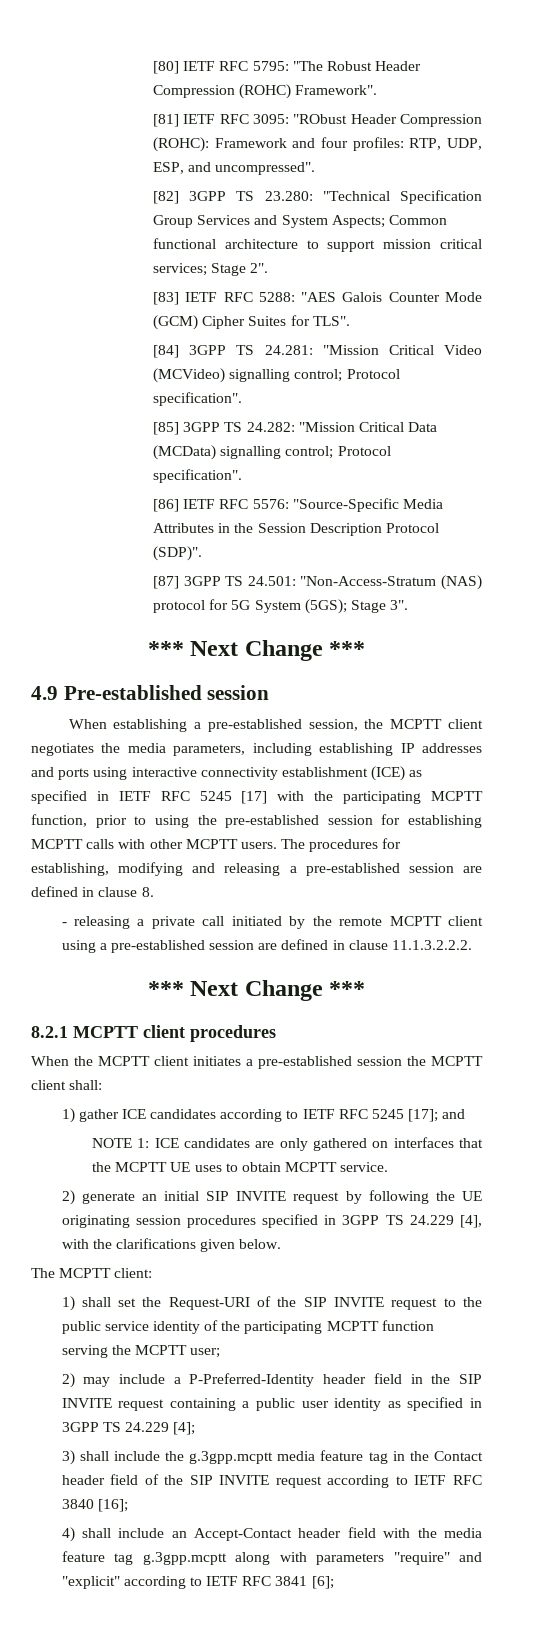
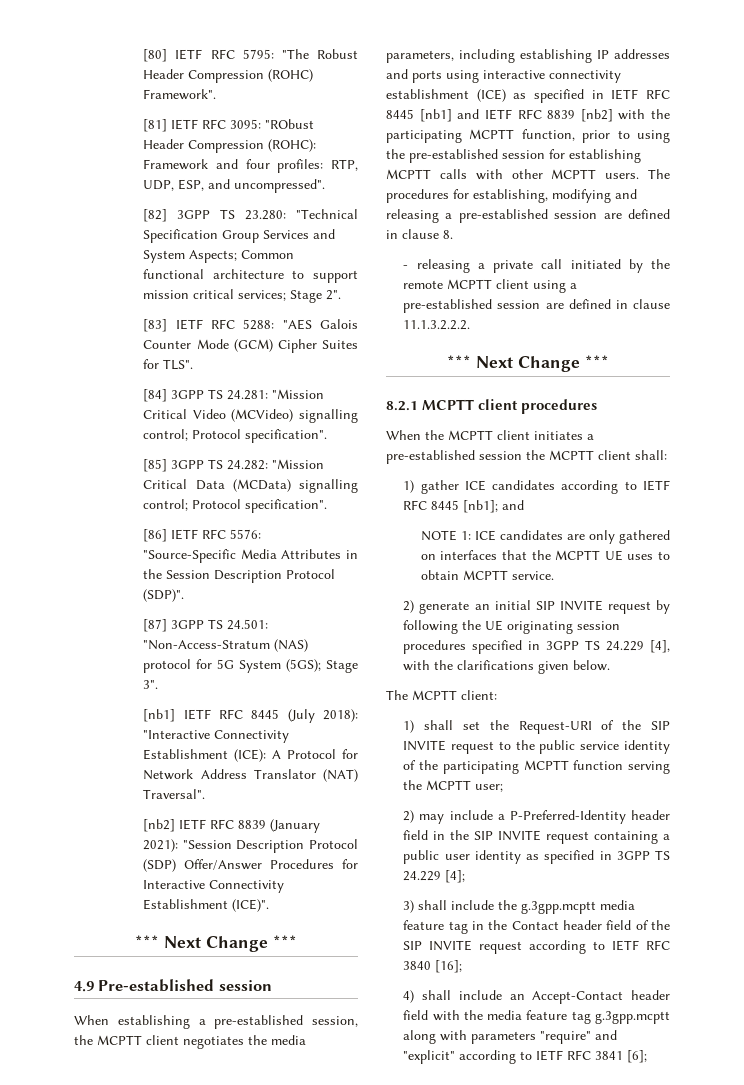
(409, 605) none -> [143,709,358,723] [143,730,290,743] [143,749,358,762] [143,769,358,782] [143,789,206,799] [143,819,321,833] [143,839,358,853] [143,859,358,872] [143,880,285,893] [143,899,270,912] // [nb1] IETF RFC 8445 (July 2018): "Interactive Connectivity Establishment (ICE): A Protocol for Network Address Translator (NAT) Traversal". // [nb2] IETF RFC 8839 (January 2021): "Session Description Protocol (SDP) Offer/Answer Procedures for Interactive Connectivity Establishment (ICE)".
[199,791,268,804] 5245 [17] -> [386,109,613,122] 8445 [nb1] and IETF RFC 8839 [nb2]
[371,1109,439,1122] 5245 [17]; -> [431,500,499,513] 8445 [nb1];

